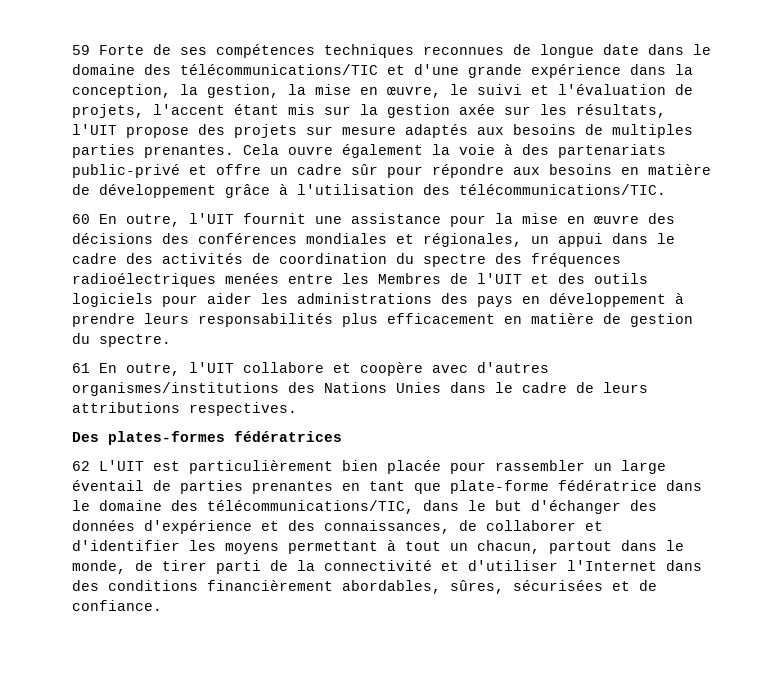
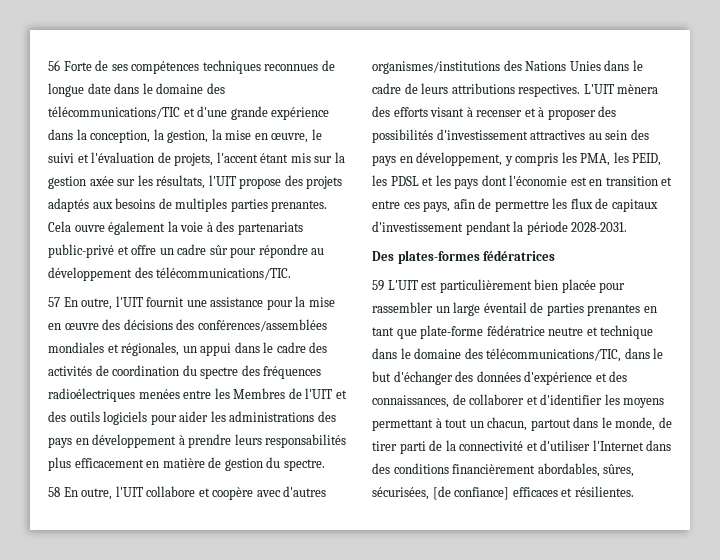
[72,45,90,55] 59 -> [48,60,60,71] 56
[306,126,396,135] sur mesure -> (343, 182) none
[513,164,711,175] [72,184,414,198] aux besoins en matière de développement grâce à l'utilisation -> [311,248,325,255] [48,267,132,281] au développement
[72,214,90,224] 60 -> [48,297,60,307] 57
[198,233,297,244] conférences -> [197,319,327,332] conférences/assemblées
[72,363,90,373] 61 -> [48,487,60,497] 58
(297, 409) none -> [583,84,659,94] [372,106,617,120] [372,129,649,143] [372,152,662,166] [372,175,673,189] [372,198,658,212] [372,221,628,235] L'UIT mènera des efforts visant à recenser et à proposer des possibilités d'investissement attractives au sein des pays en développement, y compris les PMA, les PEID, les PDSL et les pays dont l'économie est en transition et entre ces pays, afin de permettre les flux de capitaux d'investissement pendant la période 2028-2031.
[72,461,90,471] 62 -> [372,280,384,291] 59
(657, 485) none -> [548,325,654,339] neutre et technique
[513,580,657,591] [72,600,162,611] sécurisées et de confiance. -> [372,486,634,500] sécurisées, [de confiance] efficaces et résilientes.

